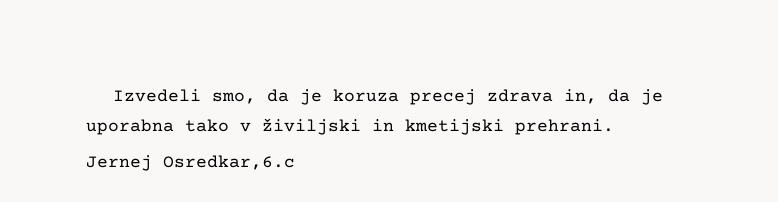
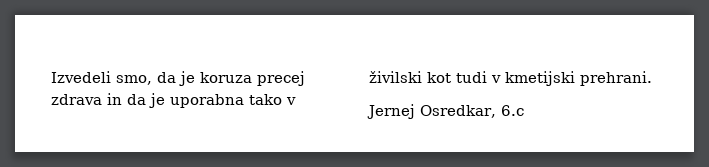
[564,89,598,104] in, -> [107,93,122,105] in
[262,118,394,135] živiljski in -> [369,71,501,83] živilski kot tudi v
[163,155,295,170] Osredkar,6.c -> [420,105,524,118] Osredkar, 6.c

